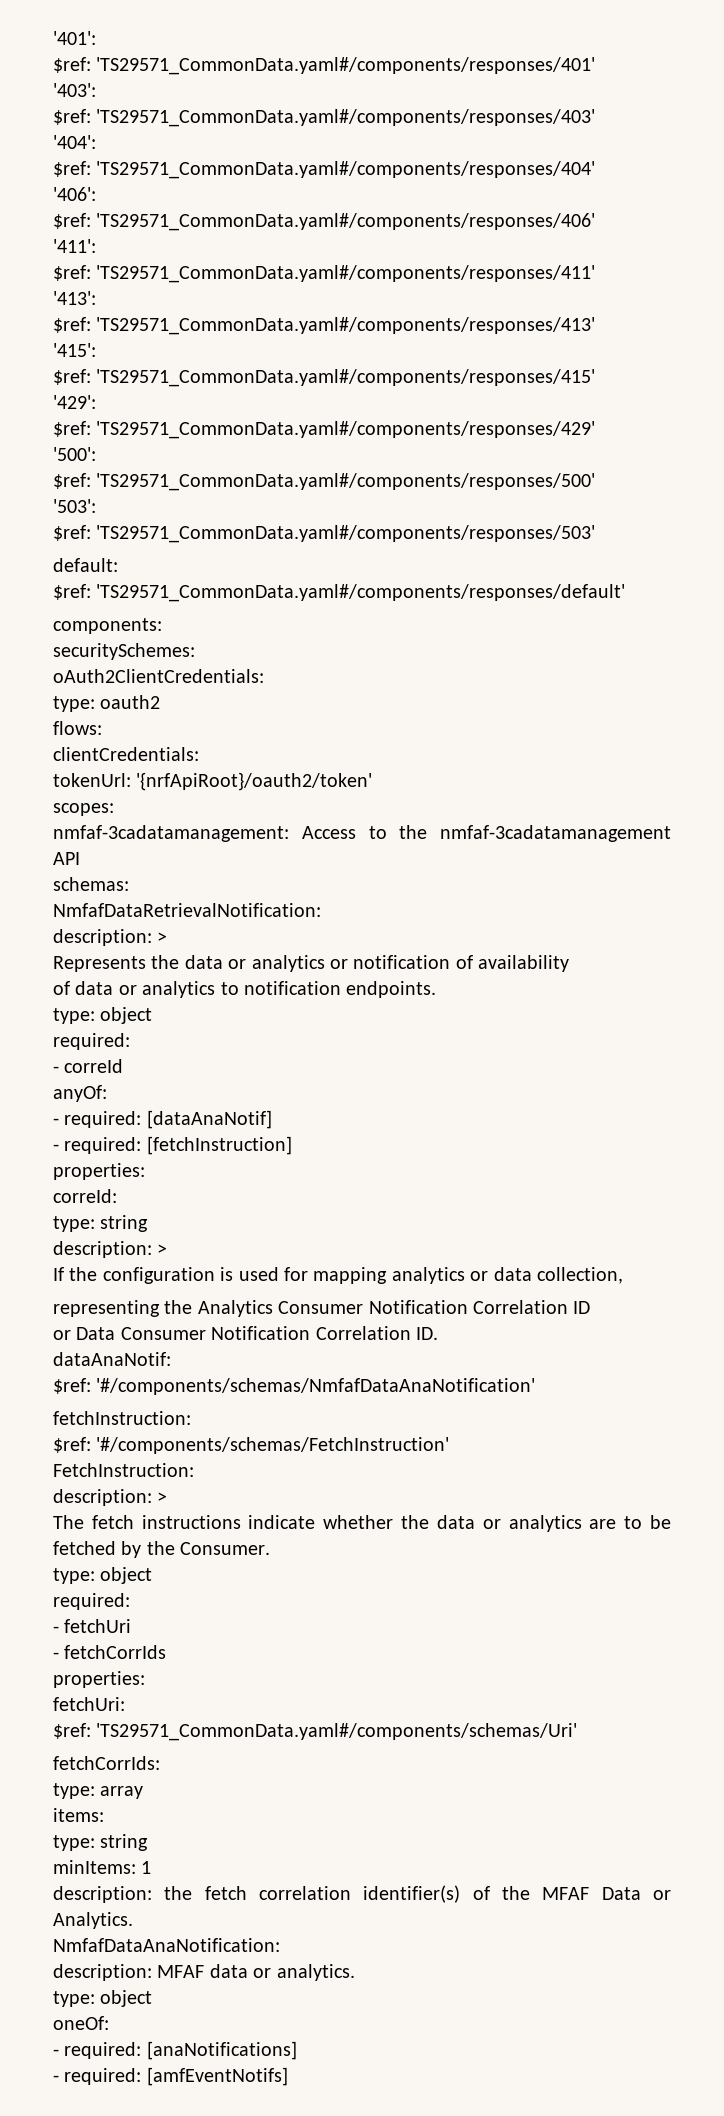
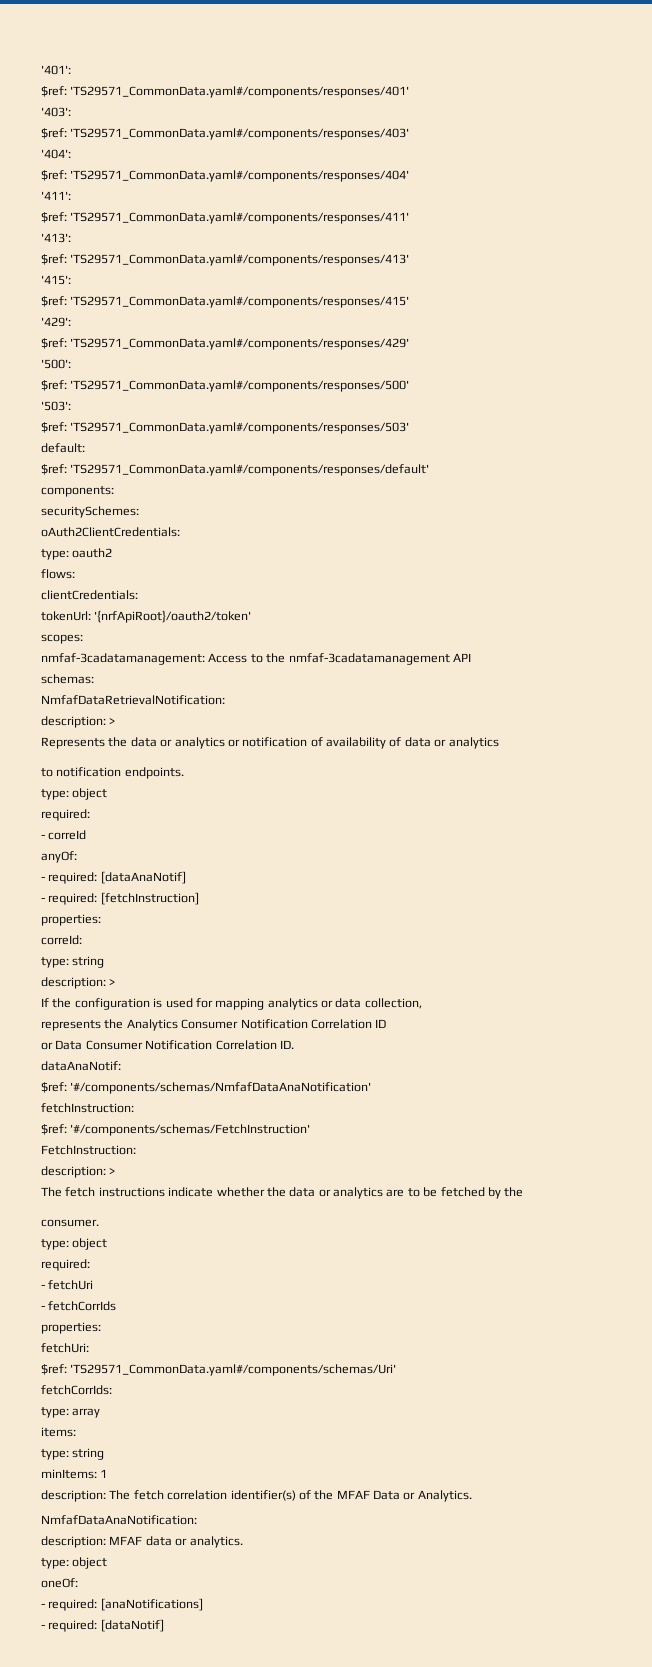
[53,187,96,201] [53,213,596,231] // '406': // $ref: 'TS29571_CommonData.yaml#/components/responses/406' -> (410, 176) none
(570, 963) // -> (386, 743) none
(216, 989) none -> (499, 743) //
[53,1300,160,1317] representing -> [41,1020,101,1031] represents
[180,1542,271,1555] Consumer. -> [41,1219,99,1227] // consumer.
[164,1886,193,1900] the -> [109,1490,131,1500] The
[146,2067,288,2086] [amfEventNotifs] -> [100,1619,164,1632] [dataNotif]

